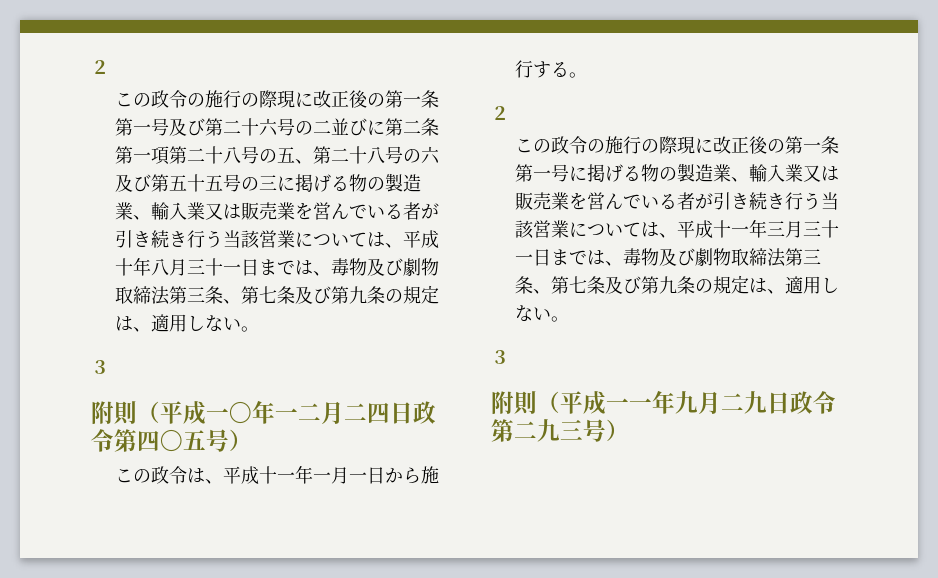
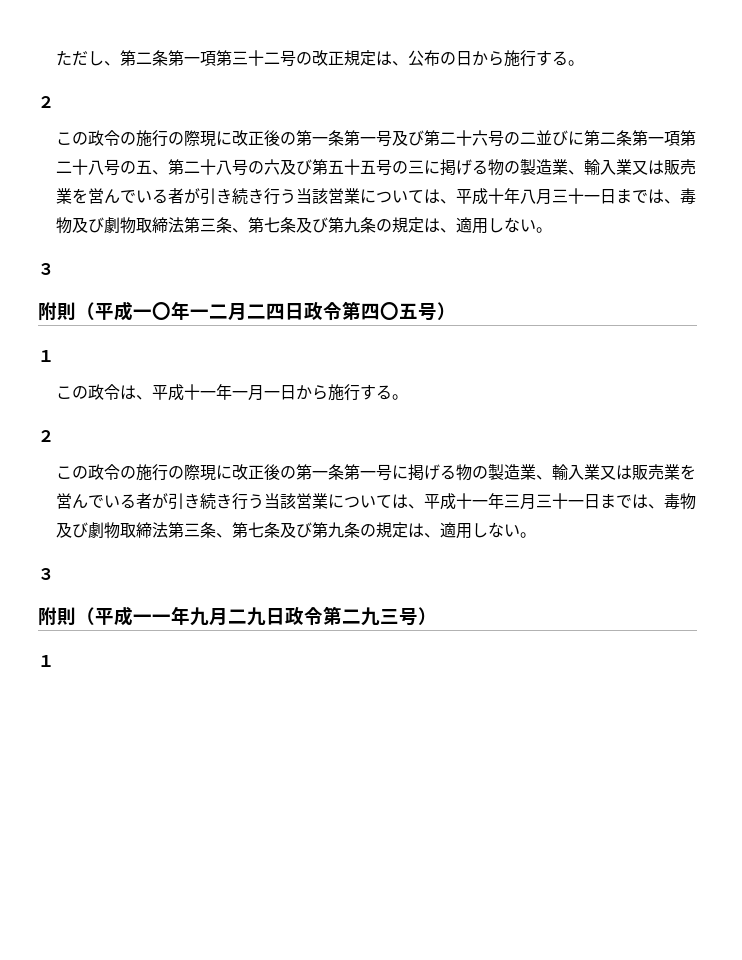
(91, 67) none -> [56,50,585,67] ただし、第二条第一項第三十二号の改正規定は、公布の日から施行する。 //
(252, 440) none -> [38,350,54,362] // １
(629, 430) none -> [38,655,54,667] // １

